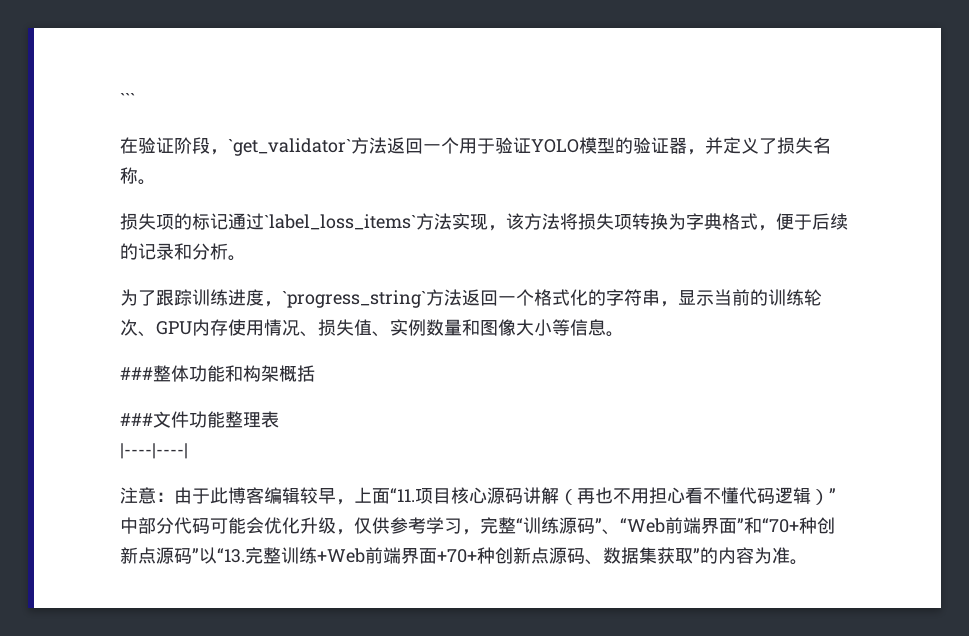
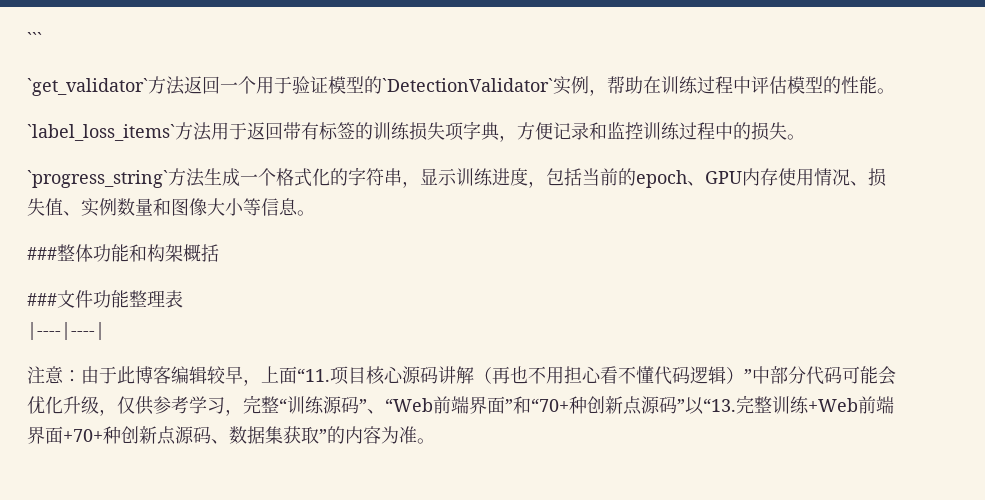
[120,137,228,155] 在验证阶段， -> (42, 39) none
[531,137,831,155] [120,167,156,185] [120,213,848,231] [120,243,246,261] [120,289,282,307] YOLO模型的验证器，并定义了损失名称。 // 损失项的标记通过`label_loss_items`方法实现，该方法将损失项转换为字典格式，便于后续的记录和分析。 // 为了跟踪训练进度， -> [328,76,895,96] [27,121,805,142] 模型的`DetectionValidator`实例，帮助在训练过程中评估模型的性能。 // `label_loss_items`方法用于返回带有标签的训练损失项字典，方便记录和监控训练过程中的损失。 //
[462,289,498,306] 返回 -> [204,168,240,186] 生成
[714,289,822,306] [120,319,138,336] 当前的训练轮次 -> [456,168,687,188] 训练进度，包括当前的epoch

